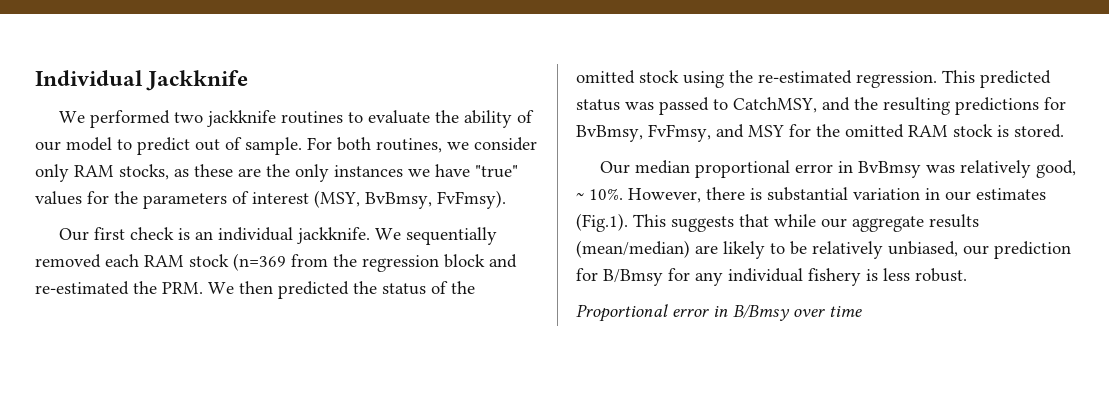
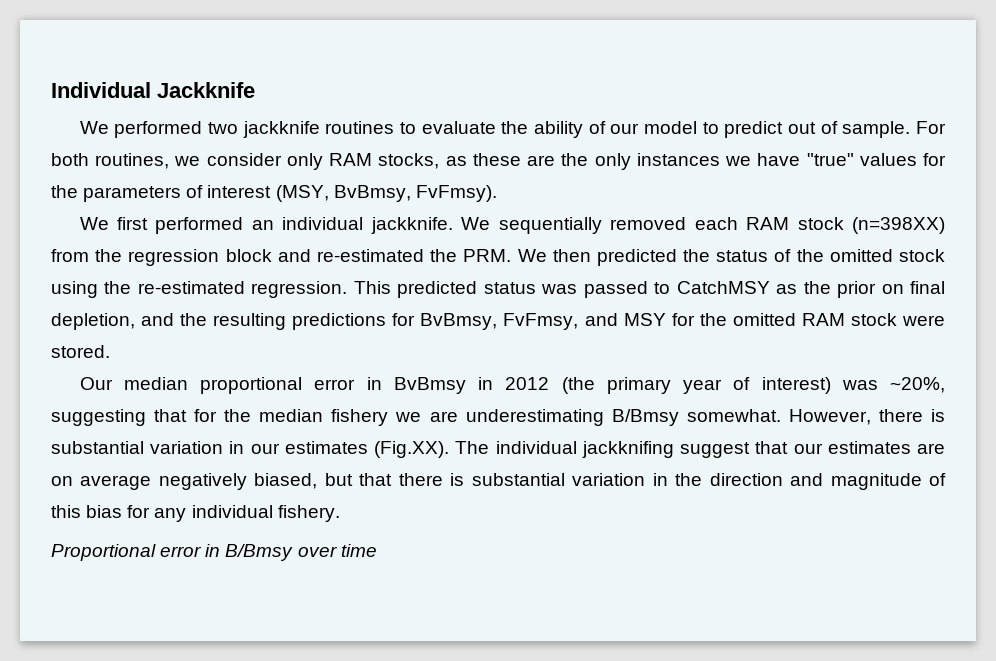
[59,227,191,241] Our first check is -> [79,217,244,234] We first performed
[233,253,286,271] (n=369 -> [851,217,945,234] (n=398XX)
[733,97,817,113] CatchMSY, -> [676,281,946,298] [51,313,135,330] CatchMSY as the prior on final depletion,
[997,125,1009,137] is -> [902,315,946,326] were
[926,160,1077,178] [576,188,623,200] was relatively good, ~ 10%. -> [478,377,946,394] [51,409,781,426] in 2012 (the primary year of interest) was ~20%, suggesting that for the median fishery we are underestimating B/Bmsy somewhat.
[576,213,979,232] [576,240,1071,259] [576,268,967,286] (Fig.1). This suggests that while our aggregate results (mean/median) are likely to be relatively unbiased, our prediction for B/Bmsy for any individual fishery is less robust. -> [374,441,946,458] [51,473,946,490] [51,505,340,522] (Fig.XX). The individual jackknifing suggest that our estimates are on average negatively biased, but that there is substantial variation in the direction and magnitude of this bias for any individual fishery.

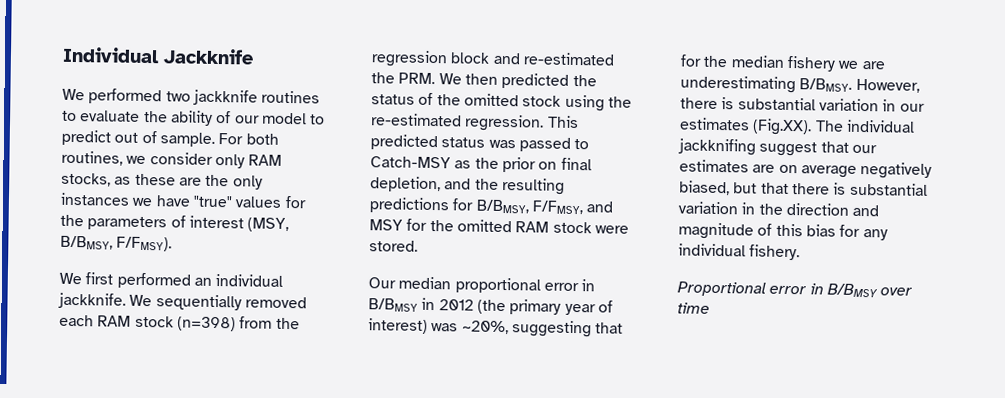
[333,185,497,202] BvBmsy, FvFmsy). -> [60,235,173,252] B/BMSY, F/FMSY).
[851,217,945,234] (n=398XX) -> [176,316,236,332] (n=398)
[676,281,770,294] CatchMSY -> [370,156,451,169] Catch-MSY
[420,313,579,330] BvBmsy, FvFmsy, -> [475,199,583,215] B/BMSY, F/FMSY,
[393,377,466,394] BvBmsy -> [368,298,418,312] B/BMSY
[611,409,781,426] B/Bmsy somewhat. -> [799,78,853,92] B/BMSY.
[225,544,294,561] B/Bmsy -> [826,283,878,298] B/BMSY

